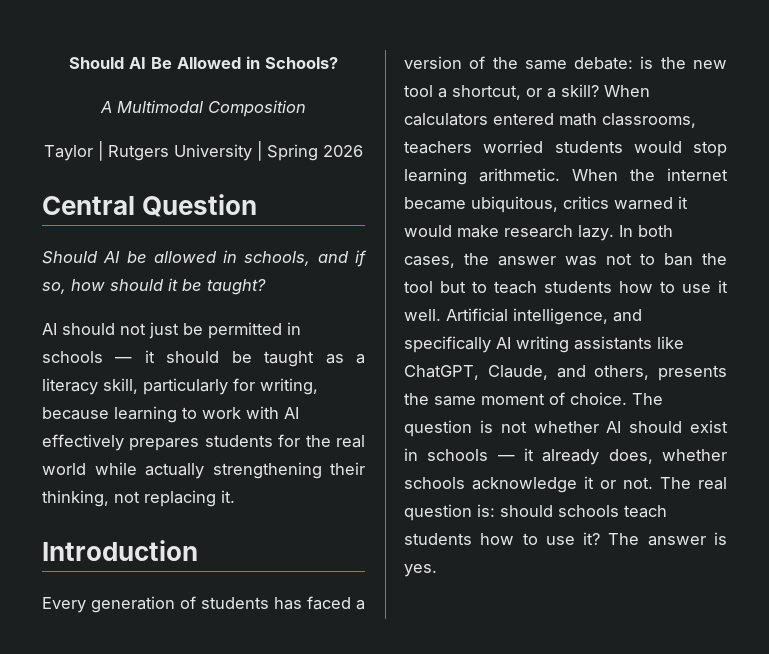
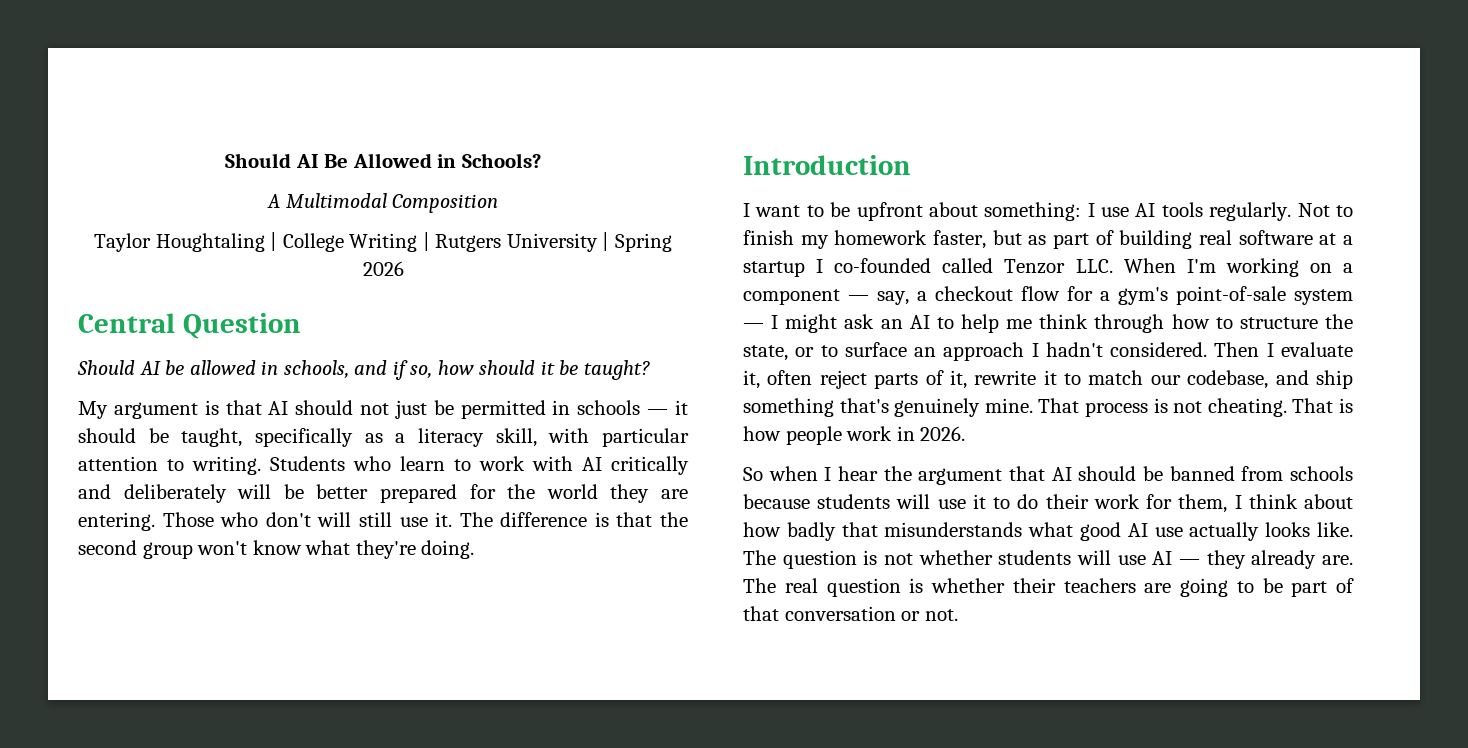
(93, 153) none -> [155,232,418,252] Houghtaling | College Writing
(266, 287) none -> [78,400,262,419] My argument is that
[264,351,315,367] taught -> [181,428,353,447] taught, specifically
[143,378,318,395] [42,406,299,423] [42,434,365,451] [42,462,365,479] [42,490,235,507] [42,540,198,561] [42,596,365,613] [404,56,727,70] [404,84,650,100] [404,113,696,128] [404,140,727,157] [404,168,728,185] [404,196,688,213] [404,225,673,241] [404,253,727,268] [404,280,728,294] [404,308,642,325] [404,336,684,353] [404,365,727,381] [404,392,627,406] particularly for writing, because learning to work with AI effectively prepares students for the real world while actually strengthening their thinking, not replacing it. // Introduction // Every generation of students has faced a version of the same debate: is the new tool a shortcut, or a skill? When calculators entered math classrooms, teachers worried students would stop learning arithmetic. When the internet became ubiquitous, critics warned it would make research lazy. In both cases, the answer was not to ban the tool but to teach students how to use it well. Artificial intelligence, and specifically AI writing assistants like ChatGPT, Claude, and others, presents the same moment of choice. -> [548,428,690,447] [78,456,689,475] [78,484,689,503] [78,512,688,531] [78,540,475,559] [743,155,911,175] [743,202,1353,221] [743,230,1353,249] [743,258,1353,277] [743,286,1353,305] [743,314,1353,333] [743,342,1353,361] [743,370,1353,389] [743,398,1353,417] [743,426,966,445] [743,466,1353,485] [743,494,1353,513] [743,522,1353,541] with particular attention to writing. Students who learn to work with AI critically and deliberately will be better prepared for the world they are entering. Those who don't will still use it. The difference is that the second group won't know what they're doing. // Introduction // I want to be upfront about something: I use AI tools regularly. Not to finish my homework faster, but as part of building real software at a startup I co-founded called Tenzor LLC. When I'm working on a component — say, a checkout flow for a gym's point-of-sale system — I might ask an AI to help me think through how to structure the state, or to surface an approach I hadn't considered. Then I evaluate it, often reject parts of it, rewrite it to match our codebase, and ship something that's genuinely mine. That process is not cheating. That is how people work in 2026. // So when I hear the argument that AI should be banned from schools because students will use it to do their work for them, I think about how badly that misunderstands what good AI use actually looks like.
[606,420,728,433] [404,448,727,465] [404,476,727,493] [404,504,667,521] [404,532,727,546] [404,564,437,577] AI should exist in schools — it already does, whether schools acknowledge it or not. The real question is: should schools teach students how to use it? The answer is yes. -> [998,550,1353,569] [743,578,1354,597] [743,606,958,621] students will use AI — they already are. The real question is whether their teachers are going to be part of that conversation or not.

